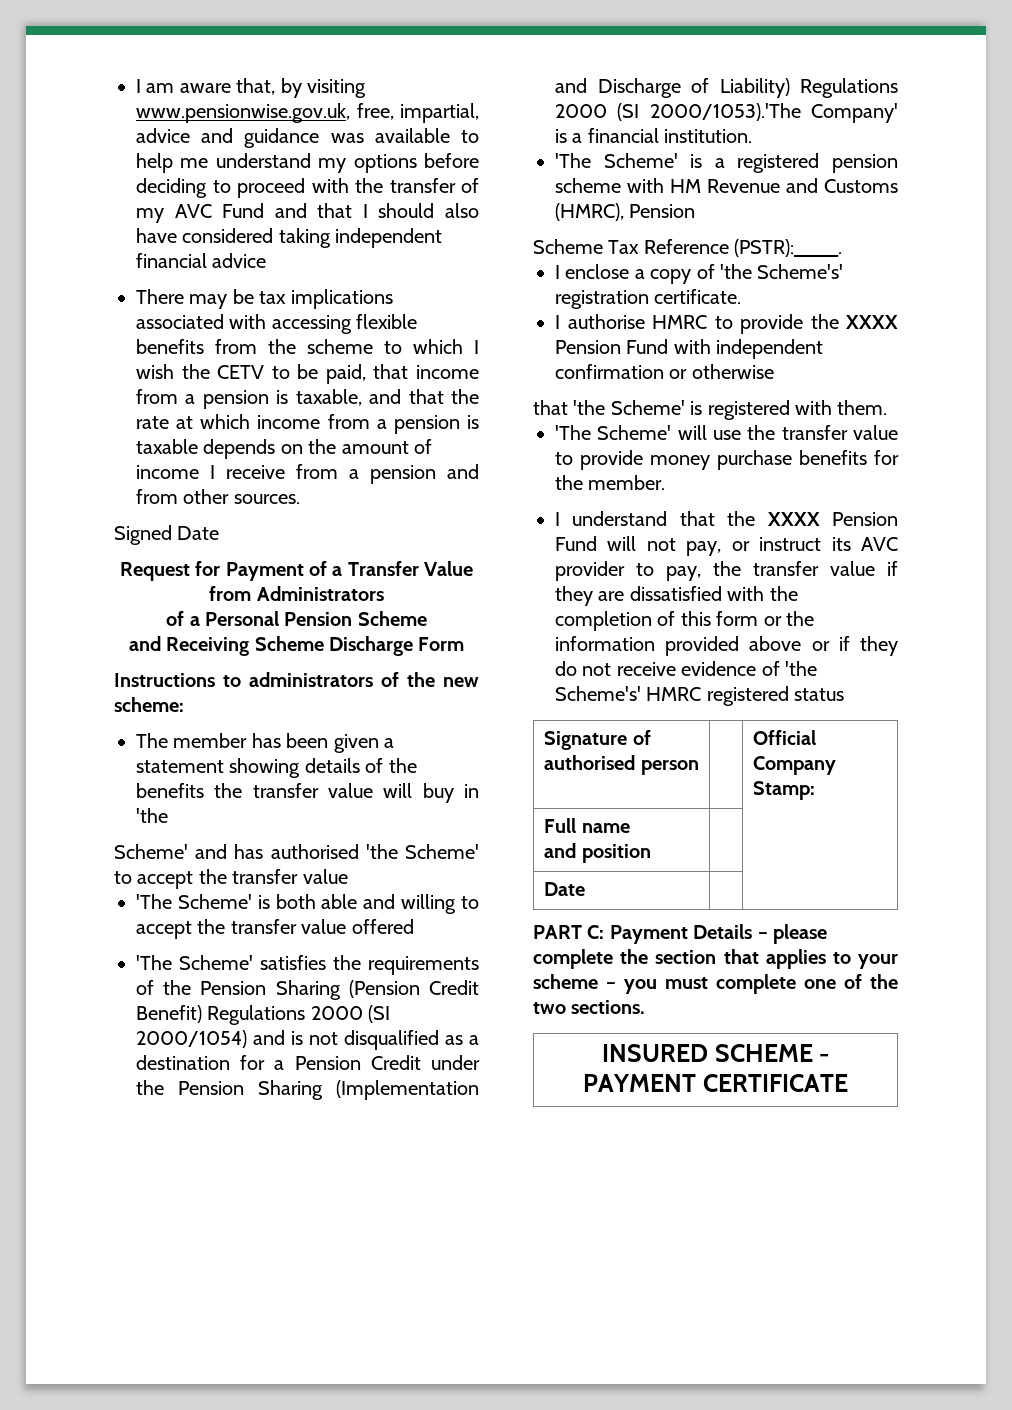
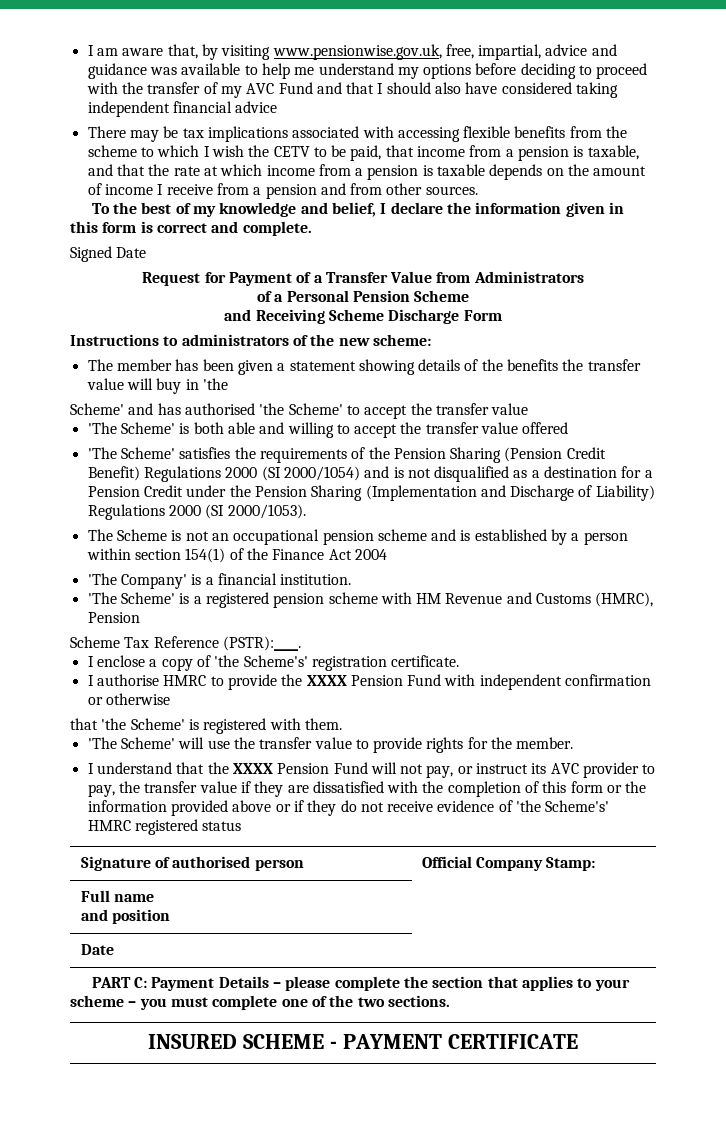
(300, 499) none -> [91,202,624,217] [70,221,312,236] // To the best of my knowledge and belief, I declare the information given in this form is correct and complete.
[649,103,801,121] 2000/1053).'The -> [227,504,306,519] [87,529,628,545] [86,548,387,563] [87,573,117,585] 2000/1053). // The Scheme is not an occupational pension scheme and is established by a person within section 154(1) of the Finance Act 2004 // 'The
[650,450,867,470] money purchase benefits -> [426,737,464,753] rights

